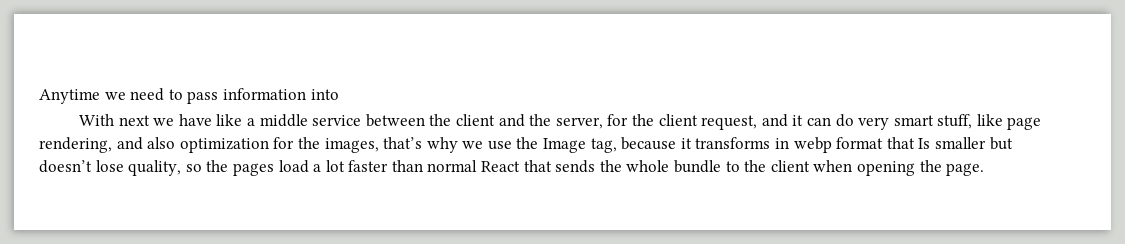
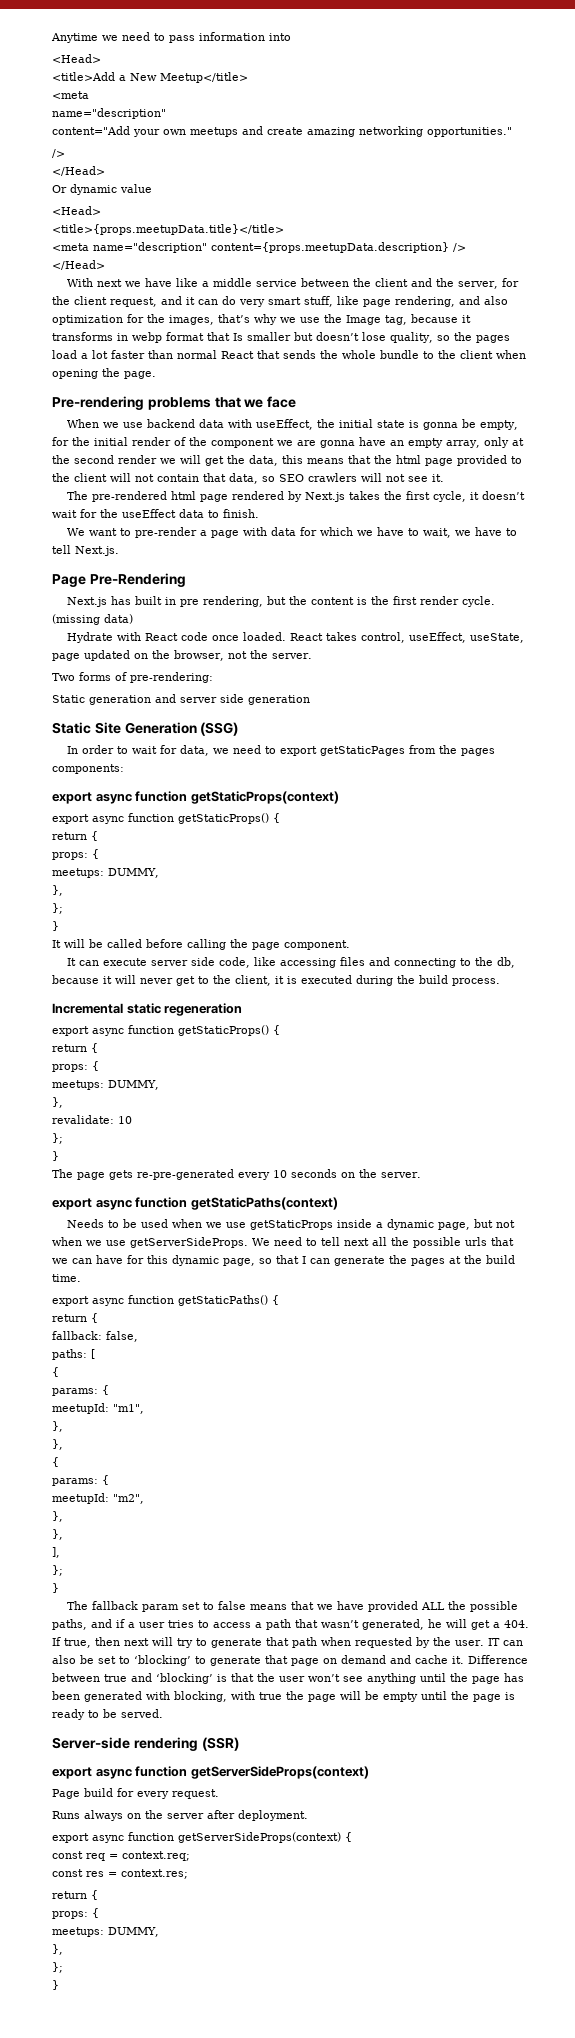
(339, 94) none -> [52,54,101,63] [52,72,248,83] [52,91,89,99] [52,108,166,119] [52,126,512,137] [52,149,65,158] [52,166,105,176] [52,184,152,195] [52,206,101,215] [52,224,284,235] [52,242,466,253] [52,260,105,270] // <Head> // <title>Add a New Meetup</title> // <meta // name="description" // content="Add your own meetups and create amazing networking opportunities." // /> // </Head> // Or dynamic value // <Head> // <title>{props.meetupData.title}</title> // <meta name="description" content={props.meetupData.description} /> // </Head>
(985, 169) none -> [52,396,297,410] [66,419,518,430] [52,437,524,448] [52,455,522,466] [52,473,444,484] [66,491,525,502] [52,509,259,518] [66,527,517,538] [52,545,119,556] [52,573,186,587] [66,596,495,607] [52,614,133,625] [66,632,524,643] [52,650,312,661] [52,672,213,683] [52,694,310,705] [52,722,239,736] [66,745,495,756] [52,764,124,774] [52,791,339,804] [52,813,280,824] [52,831,98,841] [52,849,99,860] [52,868,159,878] [52,885,63,896] [52,903,63,914] [52,921,59,931] [52,939,350,950] [66,957,515,968] [52,975,500,986] [52,1003,243,1016] [52,1025,280,1036] [52,1043,98,1053] [52,1061,99,1072] [52,1080,159,1090] [52,1097,63,1108] [52,1115,132,1124] [52,1133,63,1144] [52,1151,59,1161] [52,1169,421,1180] [52,1197,338,1210] [66,1219,515,1230] [52,1237,514,1248] [52,1255,515,1266] [52,1274,81,1282] [52,1295,279,1306] [52,1313,98,1323] [52,1331,138,1342] [52,1349,95,1360] [52,1367,59,1377] [52,1385,109,1396] [52,1403,144,1414] [52,1421,63,1432] [52,1439,63,1450] [52,1457,59,1467] [52,1475,109,1486] [52,1493,144,1504] [52,1511,63,1522] [52,1529,63,1540] [52,1547,60,1558] [52,1565,63,1576] [52,1583,59,1593] [66,1601,518,1612] [52,1619,529,1630] [52,1637,523,1648] [52,1655,528,1666] [52,1673,524,1684] [52,1691,515,1702] [52,1709,163,1720] [52,1737,239,1751] [52,1766,369,1779] [52,1788,219,1799] [52,1810,308,1821] [52,1832,352,1843] [52,1851,190,1861] [52,1869,188,1879] [52,1890,98,1900] [52,1908,99,1919] [52,1927,159,1937] [52,1944,63,1955] [52,1962,63,1973] [52,1980,59,1990] // Pre-rendering problems that we face // When we use backend data with useEffect, the initial state is gonna be empty, for the initial render of the component we are gonna have an empty array, only at the second render we will get the data, this means that the html page provided to the client will not contain that data, so SEO crawlers will not see it. // The pre-rendered html page rendered by Next.js takes the first cycle, it doesn’t wait for the useEffect data to finish. // We want to pre-render a page with data for which we have to wait, we have to tell Next.js. // Page Pre-Rendering // Next.js has built in pre rendering, but the content is the first render cycle. (missing data) // Hydrate with React code once loaded. React takes control, useEffect, useState, page updated on the browser, not the server. // Two forms of pre-rendering: // Static generation and server side generation // Static Site Generation (SSG) // In order to wait for data, we need to export getStaticPages from the pages components: // export async function getStaticProps(context) // export async function getStaticProps() { // return { // props: { // meetups: DUMMY, // }, // }; // } // It will be called before calling the page component. // It can execute server side code, like accessing files and connecting to the db, because it will never get to the client, it is executed during the build process. // Incremental static regeneration // export async function getStaticProps() { // return { // props: { // meetups: DUMMY, // }, // revalidate: 10 // }; // } // The page gets re-pre-generated every 10 seconds on the server. // export async function getStaticPaths(context) // Needs to be used when we use getStaticProps inside a dynamic page, but not when we use getServerSideProps. We need to tell next all the possible urls that we can have for this dynamic page, so that I can generate the pages at the build time. // export async function getStaticPaths() { // return { // fallback: false, // paths: [ // { // params: { // meetupId: "m1", // }, // }, // { // params: { // meetupId: "m2", // }, // }, // ], // }; // } // The fallback param set to false means that we have provided ALL the possible paths, and if a user tries to access a path that wasn’t generated, he will get a 404. If true, then next will try to generate that path when requested by the user. IT can also be set to ‘blocking’ to generate that page on demand and cache it. Difference between true and ‘blocking’ is that the user won’t see anything until the page has been generated with blocking, with true the page will be empty until the page is ready to be served. // Server-side rendering (SSR) // export async function getServerSideProps(context) // Page build for every request. // Runs always on the server after deployment. // export async function getServerSideProps(context) { // const req = context.req; // const res = context.res; // return { // props: { // meetups: DUMMY, // }, // }; // }

